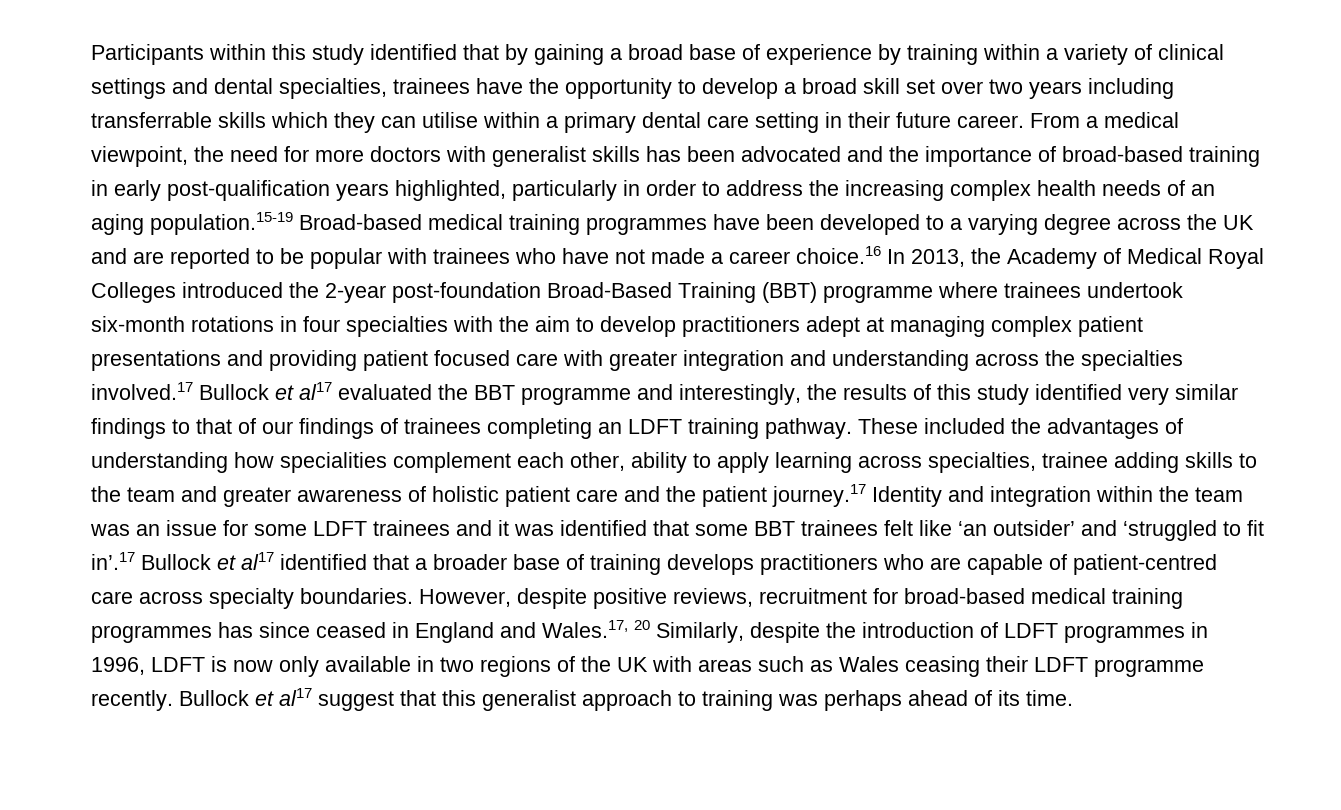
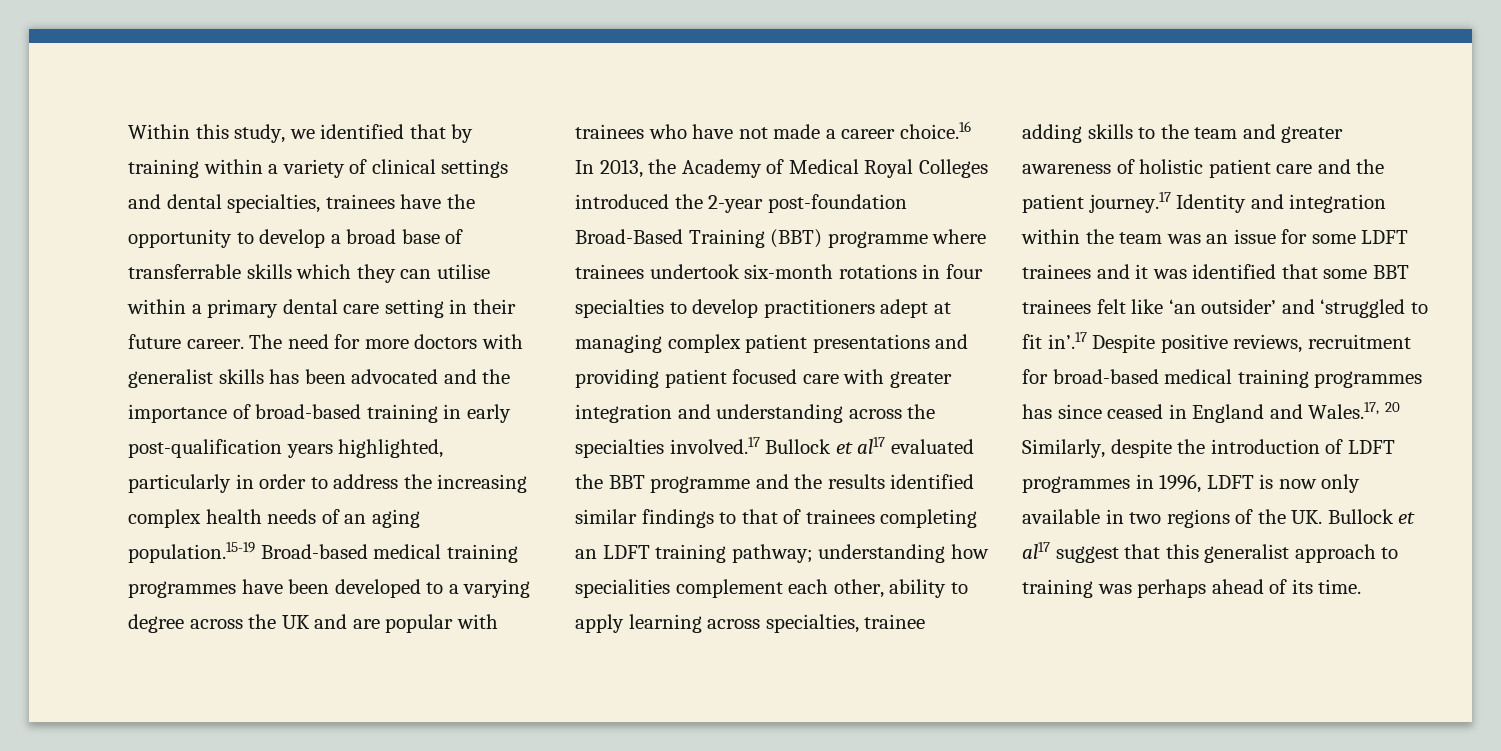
[91,44,872,65] Participants within this study identified that by gaining a broad base of experience -> [128,124,446,143] Within this study, we identified that
[863,78,1174,99] skill set over two years including -> [401,229,464,244] base of
[1030,112,1179,128] [91,146,224,167] From a medical viewpoint, the -> [249,334,283,349] The
[170,248,304,269] reported to be -> (380, 624) none
[453,316,570,332] with the aim -> (664, 308) none
[679,384,801,405] interestingly, -> (789, 481) none
[913,384,1169,405] of this study identified very -> [890,474,975,489] identified
[262,418,398,439] our findings of -> (802, 516) none
[765,418,1183,439] pathway. These included the advantages of -> [731,544,813,563] pathway;
[141,552,1217,575] [91,588,587,609] Bullock et al17 identified that a broader base of training develops practitioners who are capable of patient-centred care across specialty boundaries. However, despite -> [1092,334,1156,353] Despite
[617,656,1204,677] [91,690,173,711] UK with areas such as Wales ceasing their LDFT programme recently. -> [1291,510,1323,524] UK.

